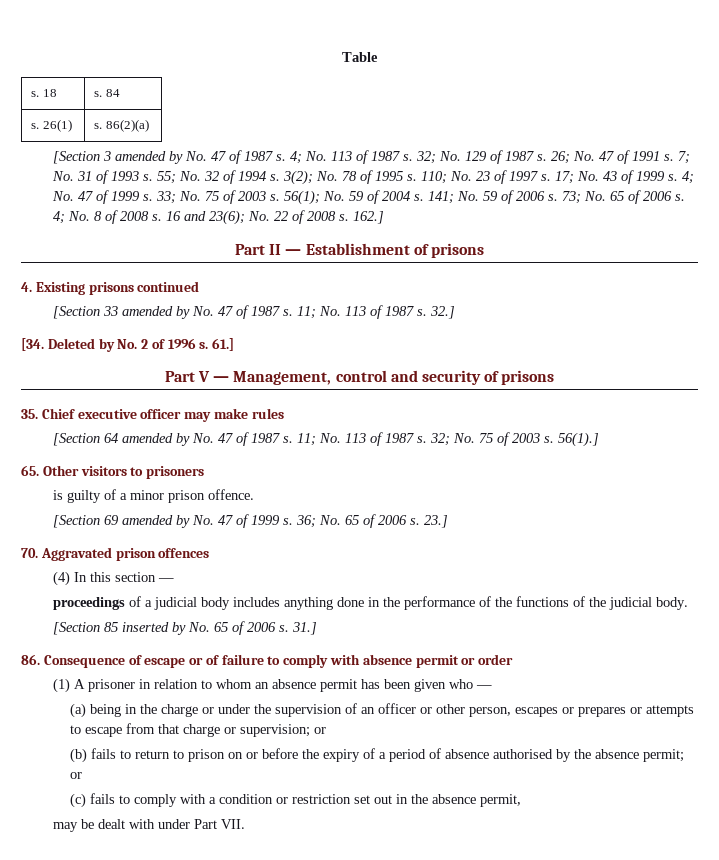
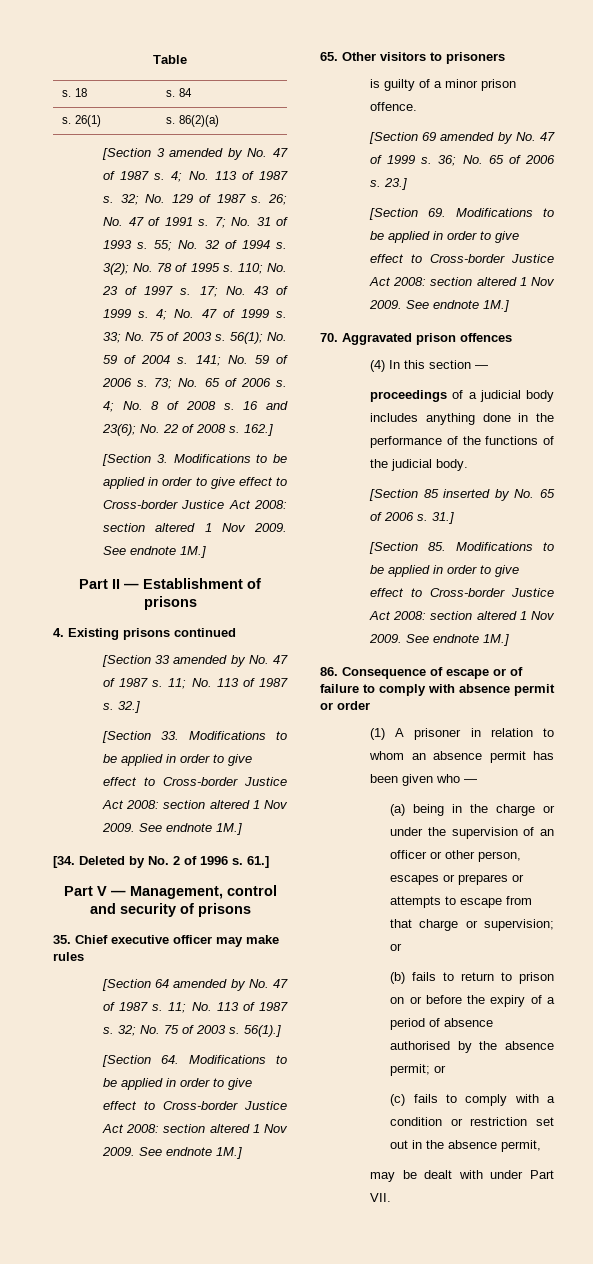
(385, 217) none -> [102,454,287,466] [103,477,287,489] [103,500,287,509] [103,523,287,532] [103,546,207,558] // [Section 3. Modifications to be applied in order to give effect to Cross-border Justice Act 2008: section altered 1 Nov 2009. See endnote 1M.]
(456, 312) none -> [102,731,287,743] [103,754,253,766] [103,777,287,786] [102,800,288,809] [102,823,243,835] // [Section 33. Modifications to be applied in order to give effect to Cross-border Justice Act 2008: section altered 1 Nov 2009. See endnote 1M.]
(600, 439) none -> [102,1055,287,1067] [103,1078,253,1090] [103,1101,287,1110] [102,1124,288,1133] [102,1147,243,1159] // [Section 64. Modifications to be applied in order to give effect to Cross-border Justice Act 2008: section altered 1 Nov 2009. See endnote 1M.]
(449, 521) none -> [369,208,554,220] [370,231,520,243] [370,254,554,263] [369,277,555,286] [369,300,510,312] // [Section 69. Modifications to be applied in order to give effect to Cross-border Justice Act 2008: section altered 1 Nov 2009. See endnote 1M.]
(318, 628) none -> [369,542,554,554] [370,565,520,577] [370,588,554,597] [369,611,555,620] [369,634,510,646] // [Section 85. Modifications to be applied in order to give effect to Cross-border Justice Act 2008: section altered 1 Nov 2009. See endnote 1M.]

